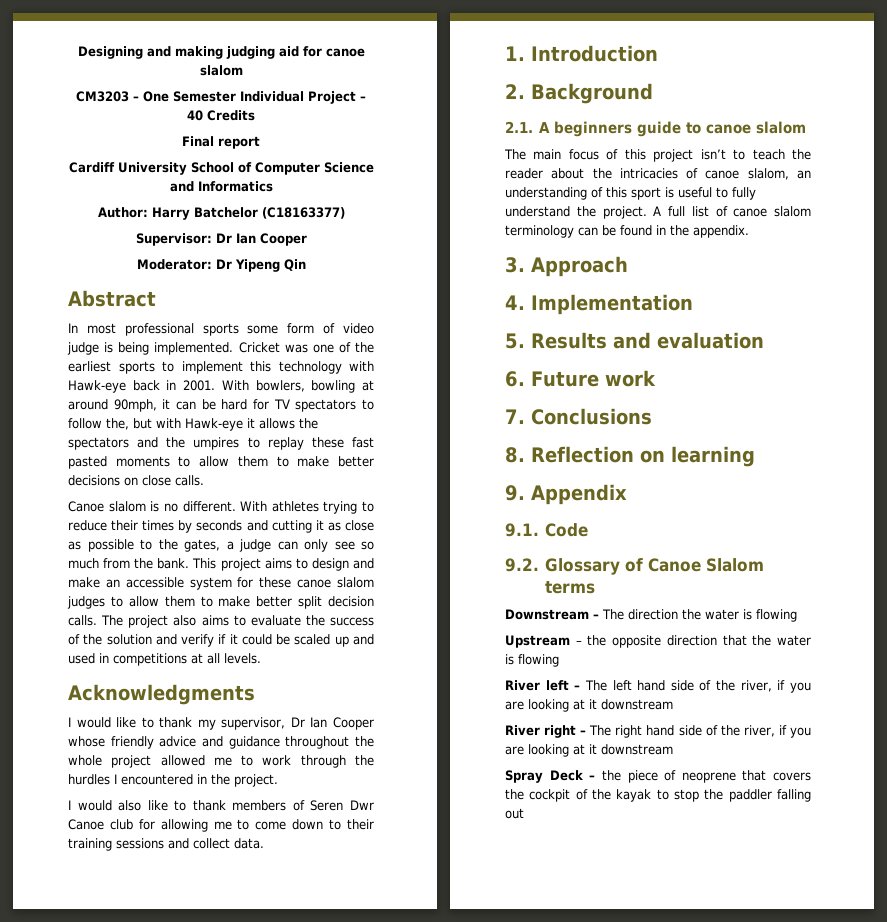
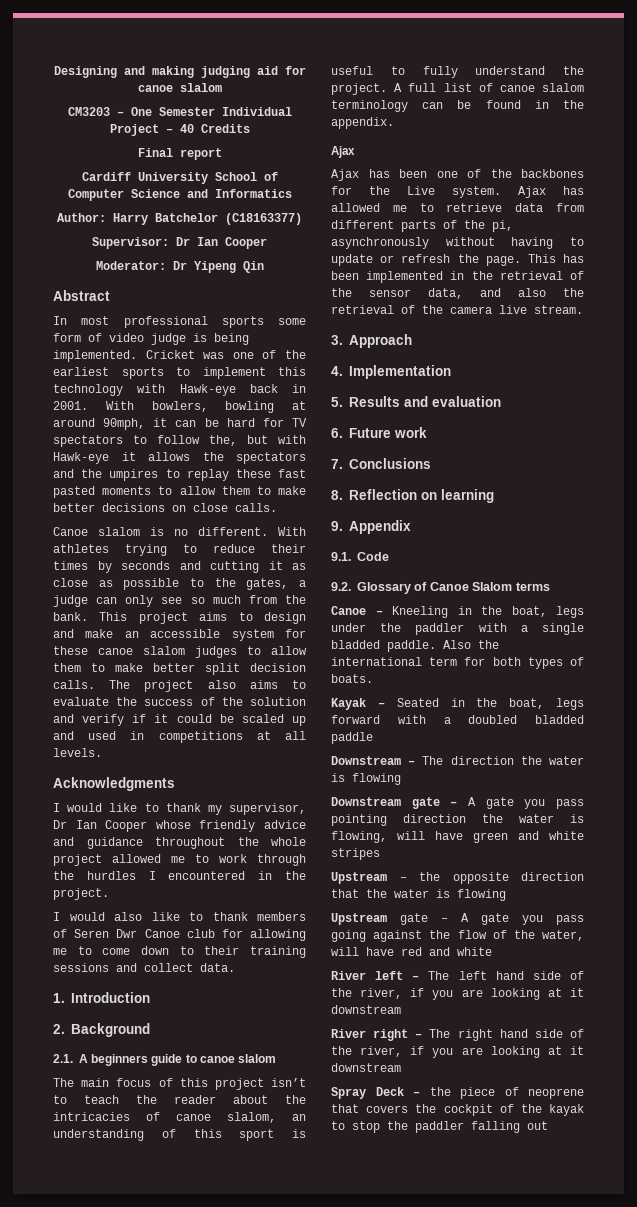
(749, 231) none -> [331,146,355,158] [331,169,584,181] [331,186,584,198] [331,203,584,212] [331,220,513,232] [331,237,584,249] [331,254,584,266] [331,271,584,283] [331,288,584,299] [331,305,583,314] // Ajax // Ajax has been one of the backbones for the Live system. Ajax has allowed me to retrieve data from different parts of the pi, asynchronously without having to update or refresh the page. This has been implemented in the retrieval of the sensor data, and also the retrieval of the camera live stream.
(596, 587) none -> [331,606,584,618] [331,623,584,635] [331,640,499,652] [331,657,584,669] [331,674,373,683] [331,698,584,710] [331,715,584,724] [331,732,373,744] // Canoe – Kneeling in the boat, legs under the paddler with a single bladded paddle. Also the international term for both types of boats. // Kayak – Seated in the boat, legs forward with a doubled bladded paddle
(797, 615) none -> [331,797,584,809] [331,814,584,826] [331,831,584,843] [331,848,380,860] // Downstream gate – A gate you pass pointing direction the water is flowing, will have green and white stripes
(559, 660) none -> [331,913,584,925] [331,930,584,942] [331,947,492,956] // Upstream gate – A gate you pass going against the flow of the water, will have red and white

